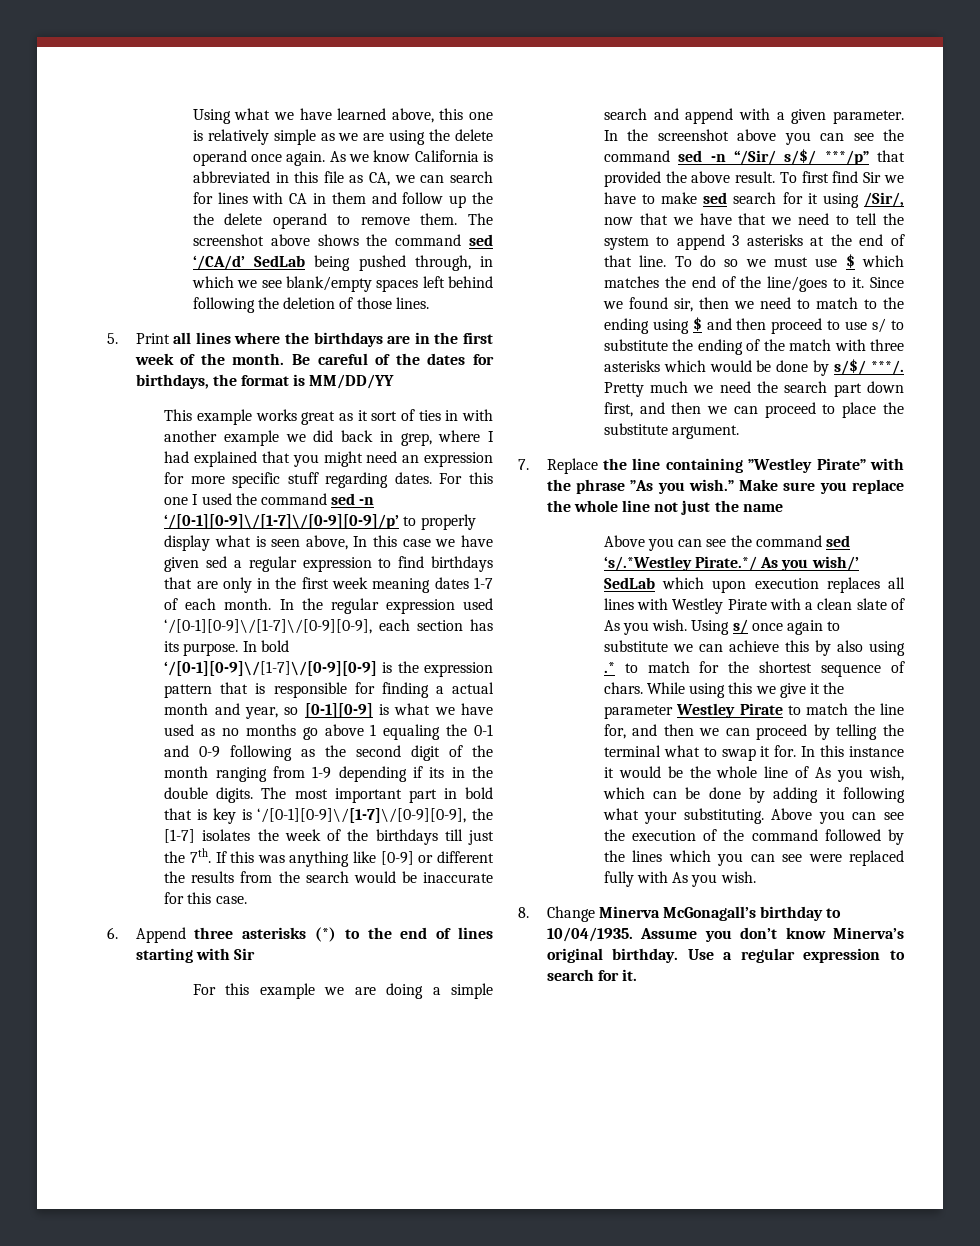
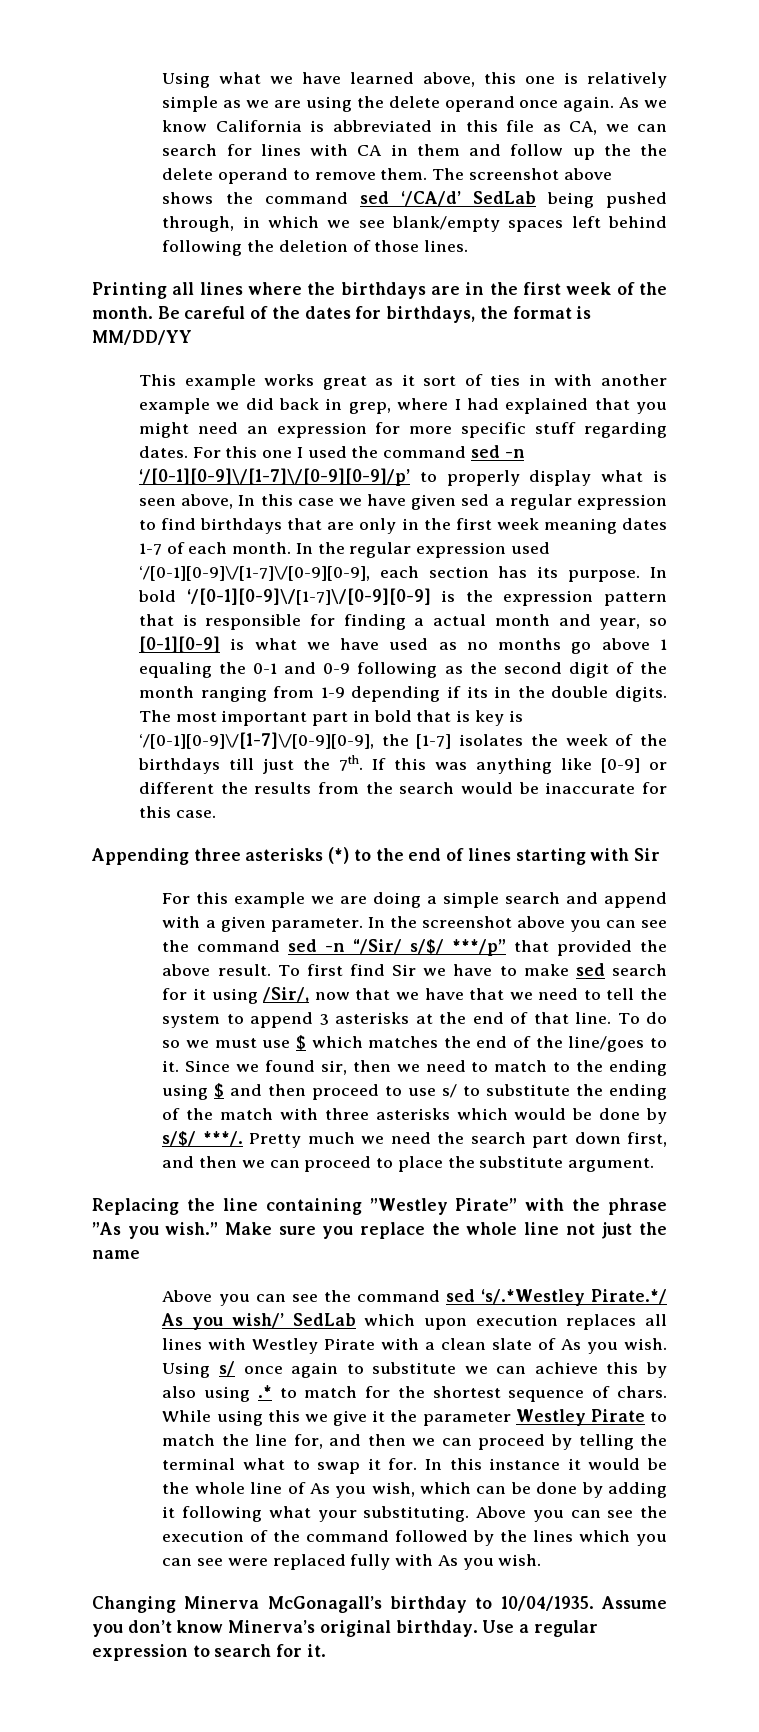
[107,333,170,344] 5. Print -> [92,282,167,299] Printing
[107,927,186,943] 6. Append -> [91,848,189,865] Appending
[518,458,598,474] 7. Replace -> [92,1198,179,1215] Replacing
[518,906,595,922] 8. Change -> [92,1596,176,1613] Changing

